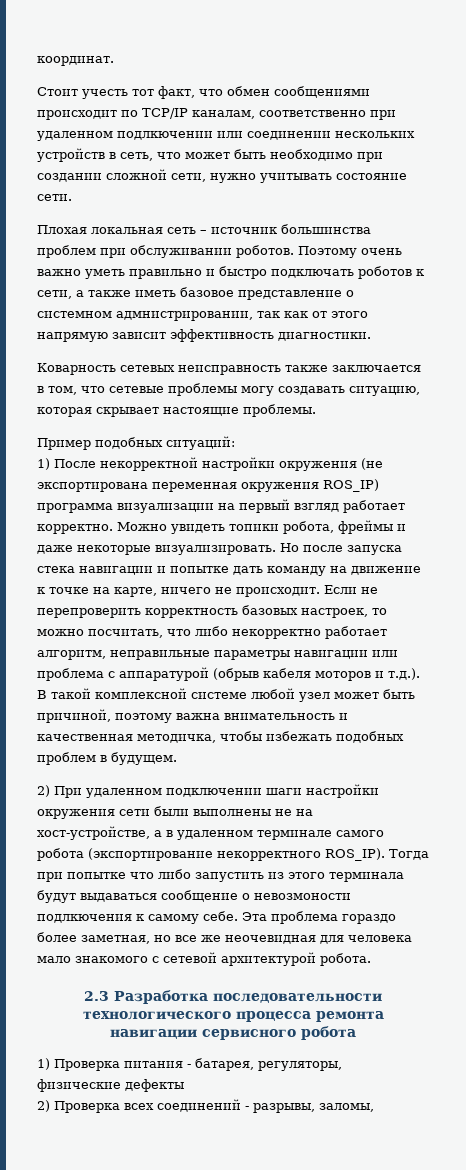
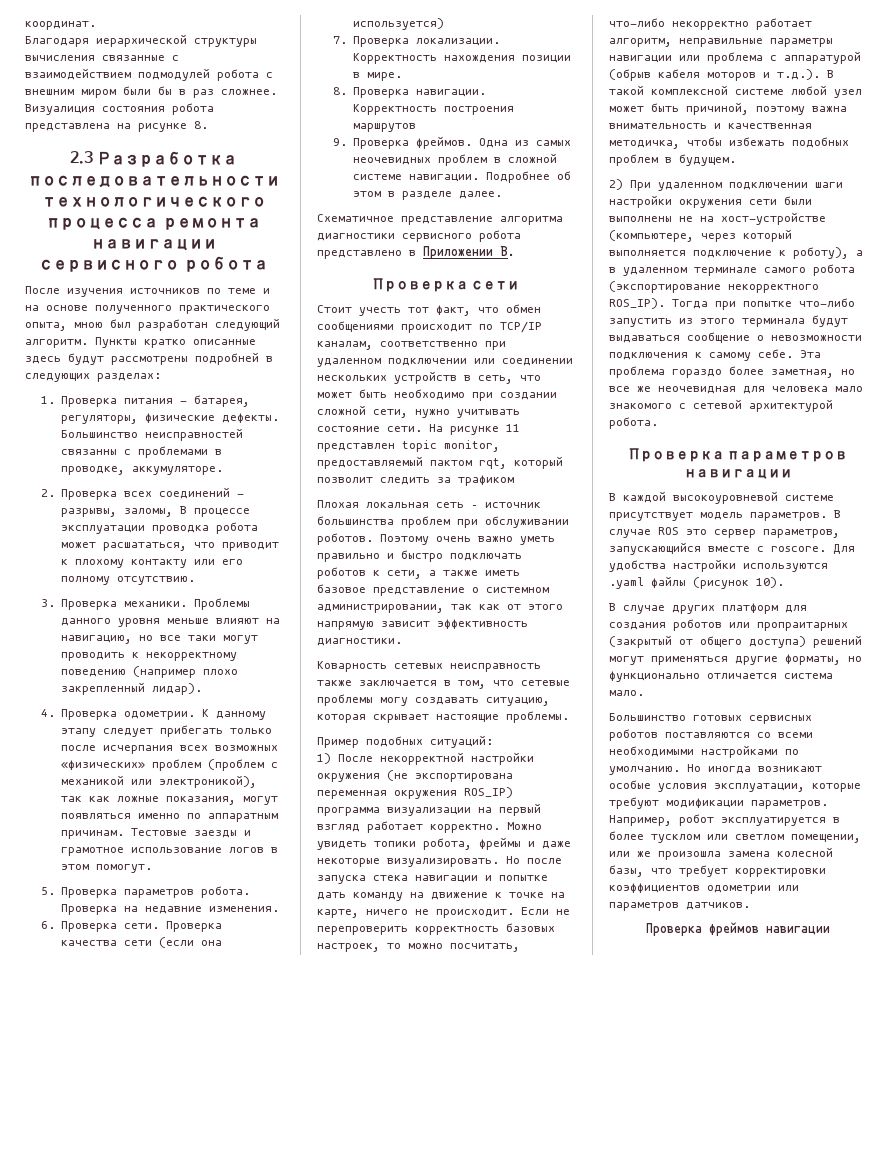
(114, 61) none -> [25,34,257,47] [25,55,179,62] [25,68,273,81] [25,86,277,98] [25,103,214,115] [25,121,208,132] [69,151,238,167] [27,175,280,188] [41,196,266,207] [46,217,261,230] [90,239,217,251] [39,256,268,272] [25,286,270,297] [25,305,270,314] [25,318,280,331] [25,337,256,348] [25,352,273,365] [25,373,161,382] [40,395,251,407] [61,413,280,424] [61,428,244,441] [61,446,223,458] [61,466,224,475] [40,487,245,500] [61,506,251,517] [61,522,259,534] [61,542,280,551] [61,559,244,568] [61,576,196,585] [40,598,251,610] [61,618,281,627] [61,635,259,644] [61,652,238,661] [61,666,239,678] [61,682,203,695] [40,709,267,720] [61,725,273,737] [61,745,279,754] [61,759,279,771] [61,775,258,788] [61,796,279,805] [61,813,279,822] [61,828,252,839] [61,847,279,856] [61,864,153,873] [40,886,251,898] [61,904,280,915] [40,921,223,932] [61,937,223,948] [353,18,445,30] [332,36,501,47] [353,53,572,64] [353,72,403,81] [332,87,487,98] [353,104,515,115] [353,123,417,132] [332,136,572,149] [353,153,558,166] [353,171,572,183] [353,191,503,200] [317,214,563,225] [317,230,521,242] [317,246,515,259] [371,278,520,292] // Благодаря иерархической структуры вычисления связанные с взаимодействием подмодулей робота с внешним миром были бы в раз сложнее. Визуалиция состояния робота представлена на рисунке 8. // 2.3 Разработка последовательности технологического процесса ремонта навигации сервисного робота // После изучения источников по теме и на основе полученного практического опыта, мною был разработан следующий алгоритм. Пункты кратко описанные здесь будут рассмотрены подробней в следующих разделах: // 1. Проверка питания - батарея, регуляторы, физические дефекты. Большинство неисправностей связанны с проблемами в проводке, аккумуляторе. // 2. Проверка всех соединений - разрывы, заломы, В процессе эксплуатации проводка робота может расшататься, что приводит к плохому контакту или его полному отсутствию. // 3. Проверка механики. Проблемы данного уровня меньше влияют на навигацию, но все таки могут проводить к некорректному поведению (например плохо закрепленный лидар). // 4. Проверка одометрии. К данному этапу следует прибегать только после исчерпания всех возможных «физических» проблем (проблем с механикой или электроникой), так как ложные показания, могут появляться именно по аппаратным причинам. Тестовые заезды и грамотное использование логов в этом помогут. // 5. Проверка параметров робота. Проверка на недавние изменения. // 6. Проверка сети. Проверка качества сети (если она используется) // 7. Проверка локализации. Корректность нахождения позиции в мире. // 8. Проверка навигации. Корректность построения маршрутов // 9. Проверка фреймов. Одна из самых неочевидных проблем в сложной системе навигации. Подробнее об этом в разделе далее. // Схематичное представление алгоритма диагностики сервисного робота представлено в Приложении В. // Проверка сети
[117,131,213,140] подлкючении -> [388,358,467,366] подключении
(72, 197) none -> [429,424,520,435] [317,440,500,452] [317,456,563,469] [317,475,514,486] На рисунке 11 представлен topic monitor, предоставляемый пактом rqt, который позволит следить за трафиком
[116,311,253,321] адмнистрировании, -> [317,604,444,613] администрировании,
[167,626,228,636] что либо -> [609,18,665,28] что-либо
[37,826,150,840] хост-устройстве, -> [721,212,826,225] [609,229,792,242] [609,247,849,259] хост-устройстве (компьютере, через который выполняется подключение к роботу),
[130,869,191,879] что либо -> [799,298,855,308] что-либо
[254,893,351,900] [37,914,132,923] невозмоности подлкючения -> [771,335,862,341] [609,352,688,360] невозможности подключения
[84,990,382,1004] [82,1011,384,1022] [110,1026,356,1040] [37,1058,342,1071] [37,1079,184,1092] [37,1099,374,1113] 2.3 Разработка последовательности технологического процесса ремонта навигации сервисного робота // 1) Проверка питания - батарея, регуляторы, физические дефекты // 2) Проверка всех соединений - разрывы, заломы, -> [627,448,848,462] [683,469,792,479] [609,491,834,504] [609,510,841,521] [609,527,840,538] [609,542,855,555] [609,559,828,572] [609,576,784,589] [609,603,807,614] [609,619,848,631] [609,635,862,648] [609,654,862,665] [609,671,833,682] [609,690,644,697] [609,713,812,724] [609,729,813,741] [609,745,799,758] [609,764,822,775] [609,780,861,792] [609,797,828,809] [609,814,840,826] [609,831,861,843] [609,847,833,860] [609,865,826,877] [609,883,799,894] [609,902,750,911] [645,922,830,936] Проверка параметров навигации // В каждой высокоуровневой системе присутствует модель параметров. В случае ROS это сервер параметров, запускающийся вместе с roscore. Для удобства настройки используются .yaml файлы (рисунок 10). // В случае других платформ для создания роботов или пропраитарных (закрытый от общего доступа) решений могут применяться другие форматы, но функционально отличается система мало. // Большинство готовых сервисных роботов поставляются со всеми необходимыми настройками по умолчанию. Но иногда возникают особые условия эксплуатации, которые требуют модификации параметров. Например, робот эксплуатируется в более тусклом или светлом помещении, или же произошла замена колесной базы, что требует корректировки коэффициентов одометрии или параметров датчиков. // Проверка фреймов навигации

